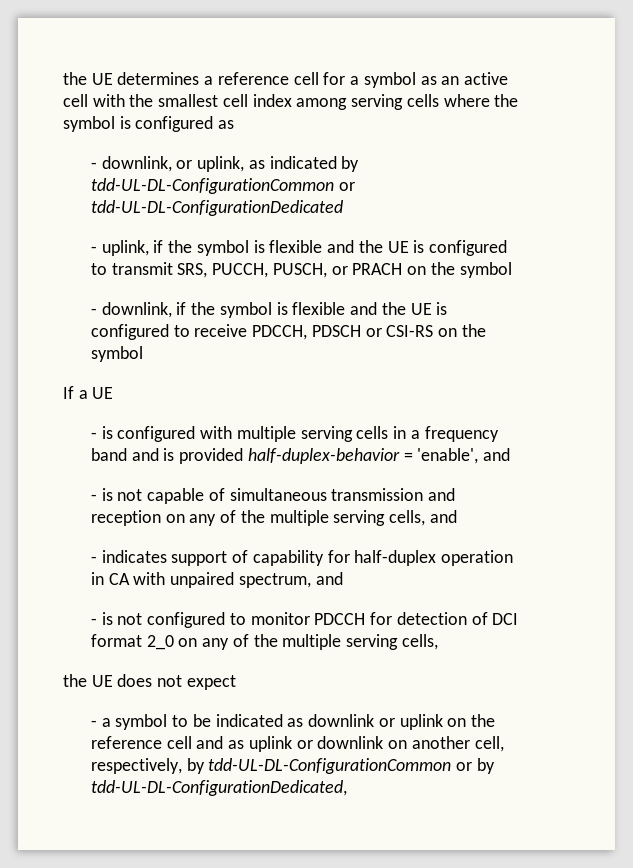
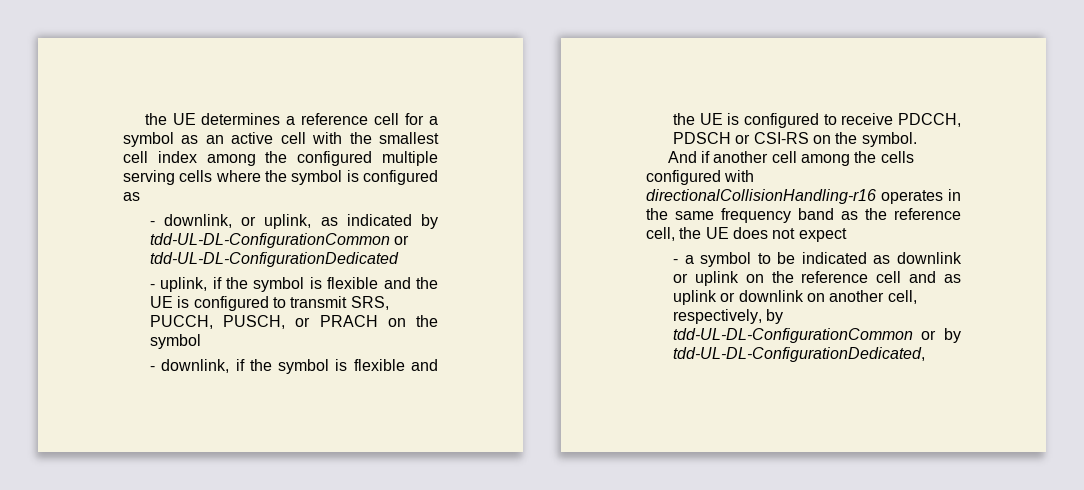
(348, 104) none -> [265,151,438,166] the configured multiple
[90,346,143,362] [63,386,114,399] [90,426,499,442] [90,448,511,464] [90,488,456,504] [90,510,457,526] [90,550,514,566] [90,572,343,588] [90,612,519,628] [90,634,438,650] symbol // If a UE // - is configured with multiple serving cells in a frequency band and is provided half-duplex-behavior = 'enable', and // - is not capable of simultaneous transmission and reception on any of the multiple serving cells, and // - indicates support of capability for half-duplex operation in CA with unpaired spectrum, and // - is not configured to monitor PDCCH for detection of DCI format 2_0 on any of the multiple serving cells, // -> [861,132,917,147] [667,151,914,166] [646,170,755,185] [646,189,961,204] [646,208,961,223] [646,227,675,241] symbol. // And if another cell among the cells configured with directionalCollisionHandling-r16 operates in the same frequency band as the reference cell,

